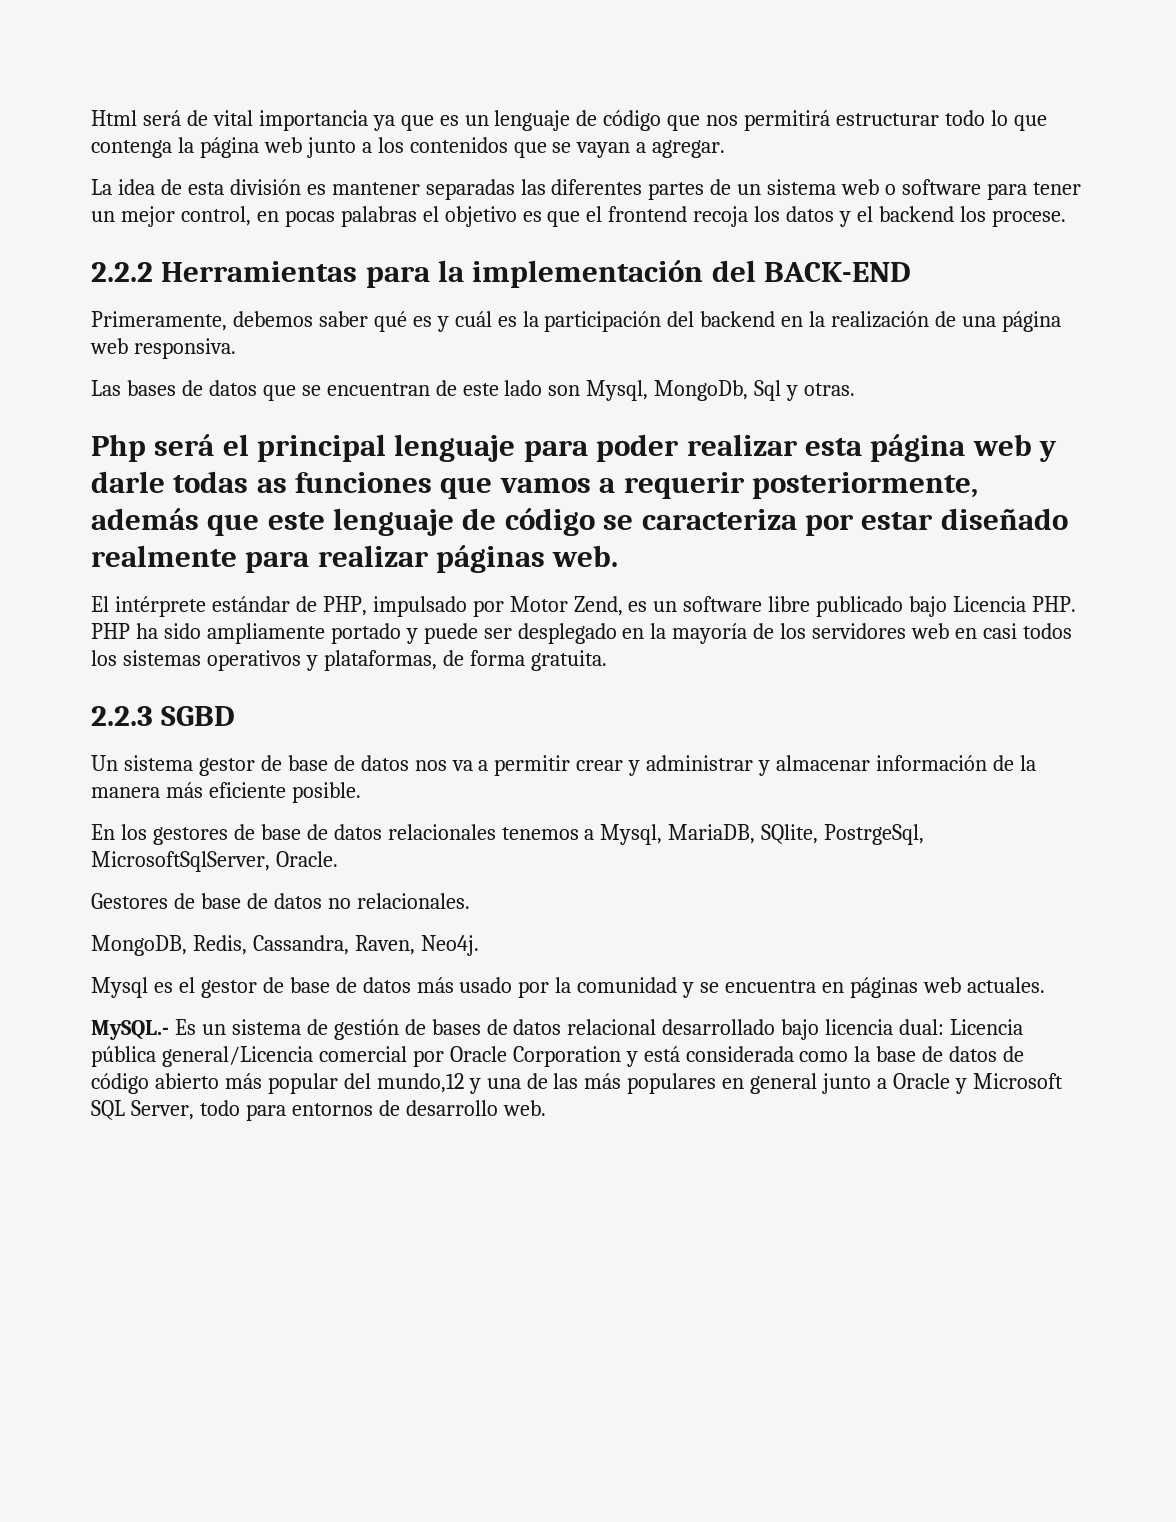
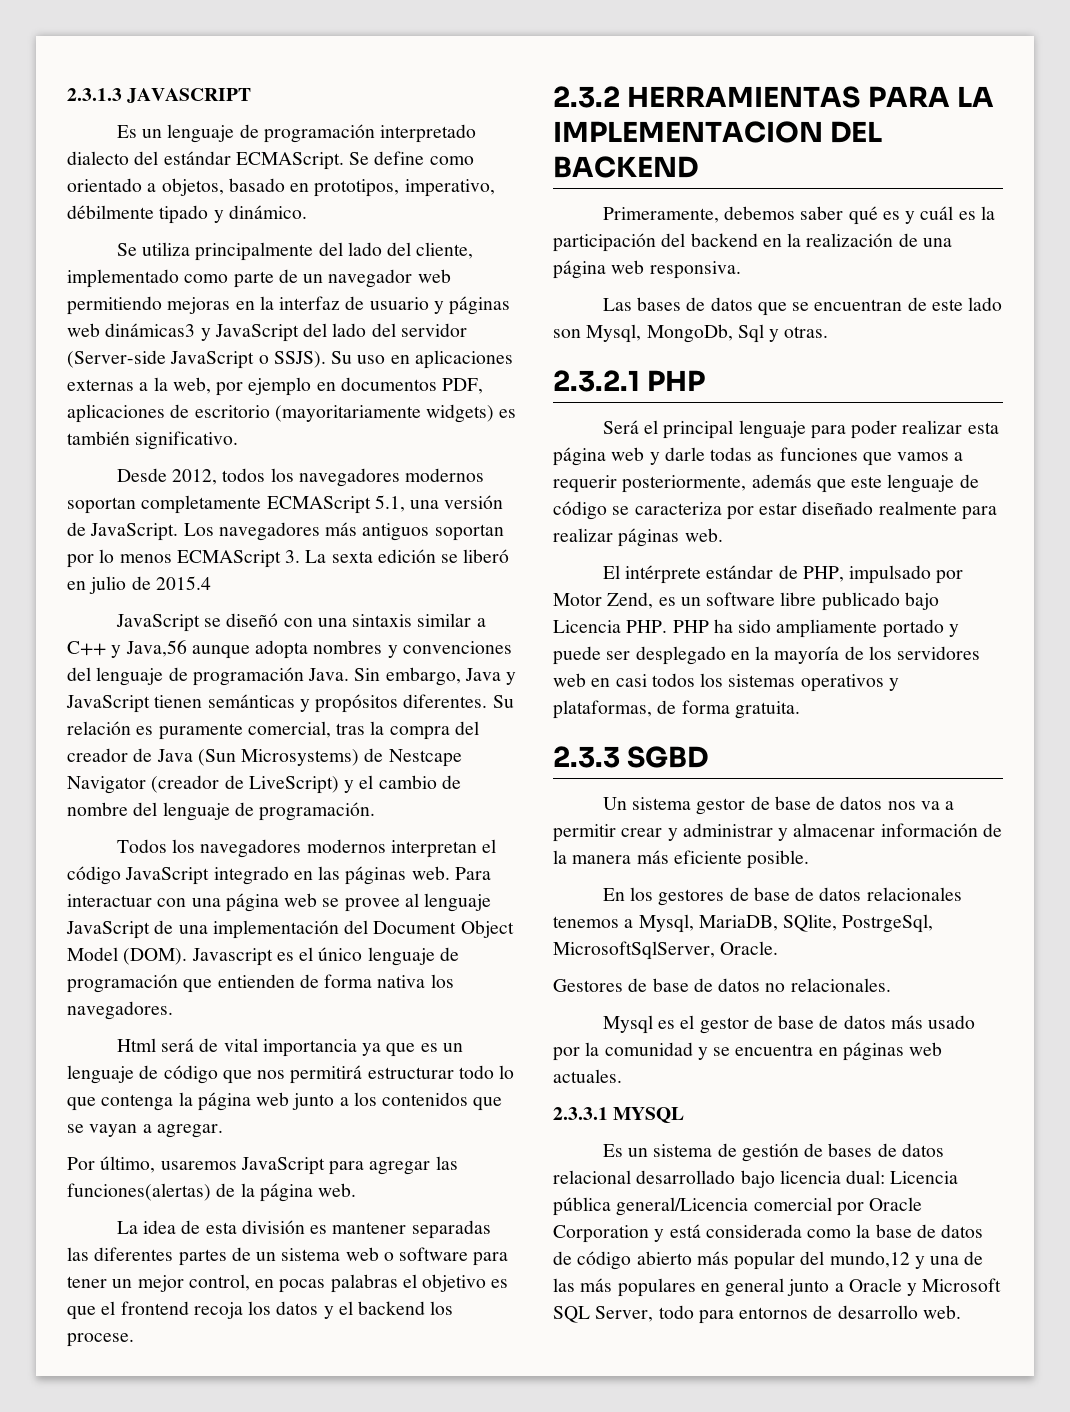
(91, 118) none -> [67,88,252,103] [116,124,477,143] [67,151,474,170] [67,178,495,197] [67,205,307,224] [116,242,474,261] [67,269,451,288] [67,296,511,315] [67,323,467,342] [67,350,513,369] [67,377,484,396] [67,404,517,423] [67,431,239,450] [116,468,485,487] [67,495,504,514] [67,522,504,541] [67,549,510,568] [67,576,211,594] [115,613,486,632] [67,640,512,659] [67,667,517,686] [66,694,514,713] [67,721,479,740] [67,748,462,767] [67,775,461,794] [67,802,376,821] [116,839,497,858] [67,866,491,885] [67,893,492,912] [66,920,514,939] [67,947,459,966] [67,974,454,993] [67,1001,173,1020] 2.3.1.3 JAVASCRIPT // Es un lenguaje de programación interpretado dialecto del estándar ECMAScript. Se define como orientado a objetos, basado en prototipos, imperativo, débilmente tipado y dinámico. // Se utiliza principalmente del lado del cliente, implementado como parte de un navegador web permitiendo mejoras en la interfaz de usuario y páginas web dinámicas3 y JavaScript del lado del servidor (Server-side JavaScript o SSJS). Su uso en aplicaciones externas a la web, por ejemplo en documentos PDF, aplicaciones de escritorio (mayoritariamente widgets) es también significativo. // Desde 2012, todos los navegadores modernos soportan completamente ECMAScript 5.1, una versión de JavaScript. Los navegadores más antiguos soportan por lo menos ECMAScript 3. La sexta edición se liberó en julio de 2015.4 // JavaScript se diseñó con una sintaxis similar a C++ y Java,56 aunque adopta nombres y convenciones del lenguaje de programación Java. Sin embargo, Java y JavaScript tienen semánticas y propósitos diferentes. Su relación es puramente comercial, tras la compra del creador de Java (Sun Microsystems) de Nestcape Navigator (creador de LiveScript) y el cambio de nombre del lenguaje de programación. // Todos los navegadores modernos interpretan el código JavaScript integrado en las páginas web. Para interactuar con una página web se provee al lenguaje JavaScript de una implementación del Document Object Model (DOM). Javascript es el único lenguaje de programación que entienden de forma nativa los navegadores. //
(726, 149) none -> [67,1156,458,1175] [67,1183,357,1202] // Por último, usaremos JavaScript para agregar las funciones(alertas) de la página web.
[91,260,912,288] 2.2.2 Herramientas para la implementación del BACK-END -> [553,86,995,108] [553,121,883,143] [553,156,698,178] 2.3.2 HERRAMIENTAS PARA LA IMPLEMENTACION DEL BACKEND
[91,434,215,462] Php será -> [553,370,706,392] [602,420,639,434] 2.3.2.1 PHP // Será
[91,706,153,726] 2.2.3 -> [553,746,620,768] 2.3.3
[91,935,479,956] // MongoDB, Redis, Cassandra, Raven, Neo4j. -> (891, 985) none
[91,1020,169,1040] MySQL.- -> [553,1107,685,1123] 2.3.3.1 MYSQL //

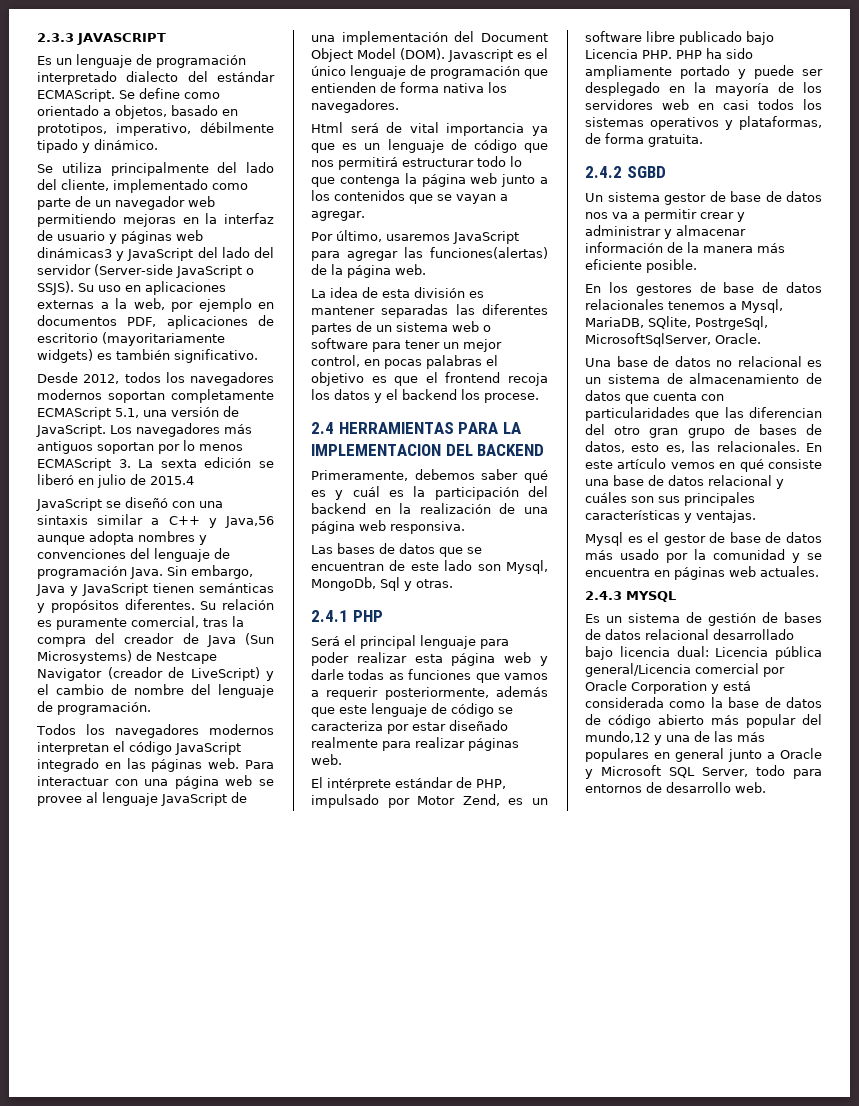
[67,88,122,101] 2.3.1.3 -> [37,33,74,42] 2.3.3
[553,86,620,108] 2.3.2 -> [311,422,334,434] 2.4
[553,370,640,392] 2.3.2.1 -> [311,610,348,622] 2.4.1
[553,746,620,768] 2.3.3 -> [585,166,622,178] 2.4.2
[553,978,648,992] Gestores de -> [585,358,611,367] Una
[790,978,891,992] relacionales. -> [737,356,822,367] [585,373,822,384] [585,390,724,404] [585,407,822,421] [585,424,822,438] [585,441,822,453] [585,458,822,472] [585,475,784,489] [585,492,755,506] [585,510,756,523] relacional es un sistema de almacenamiento de datos que cuenta con particularidades que las diferencian del otro gran grupo de bases de datos, esto es, las relacionales. En este artículo vemos en qué consiste una base de datos relacional y cuáles son sus principales características y ventajas.
[553,1107,608,1120] 2.3.3.1 -> [585,591,622,600] 2.4.3

